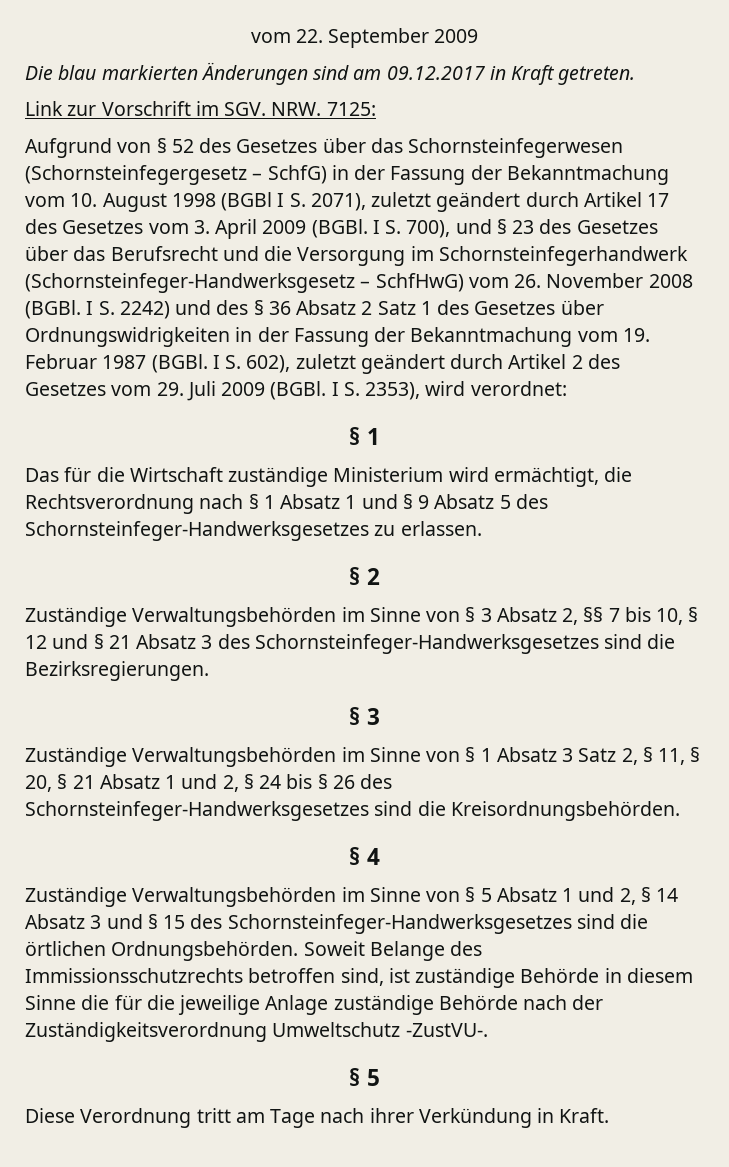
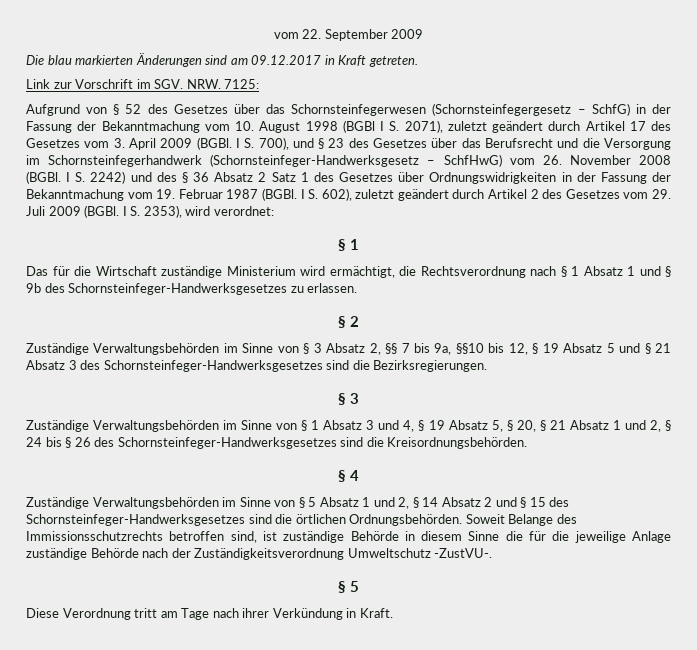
[418,494,511,509] 9 Absatz 5 -> [26,283,41,293] 9b
[656,607,699,625] [25,635,47,649] 10, § 12 -> [434,343,615,355] 9a, §§10 bis 12, § 19 Absatz 5
[578,747,686,765] Satz 2, § 11, -> [378,420,503,432] und 4, § 19 Absatz 5,
[90,915,102,929] 3 -> [484,497,493,507] 2

